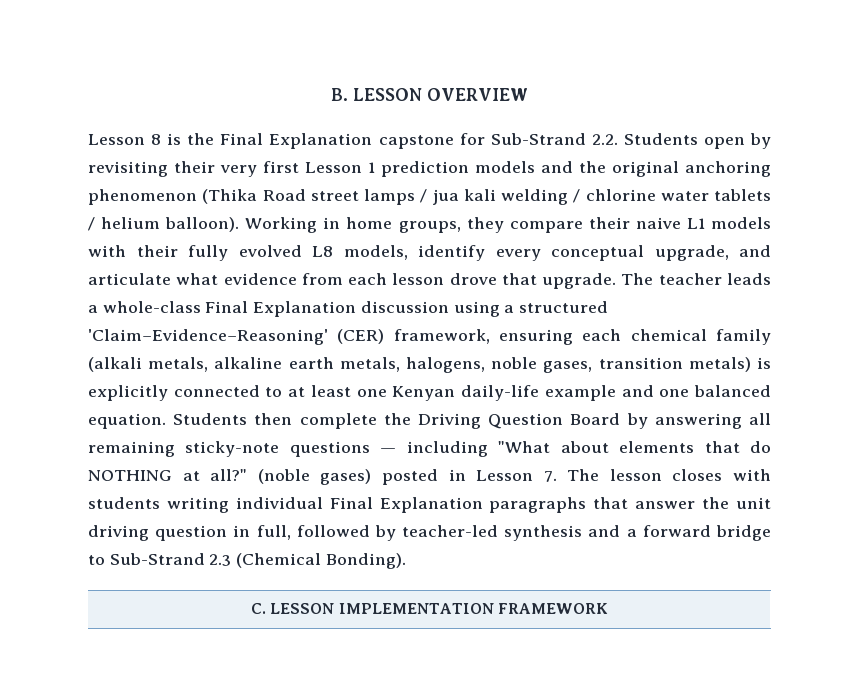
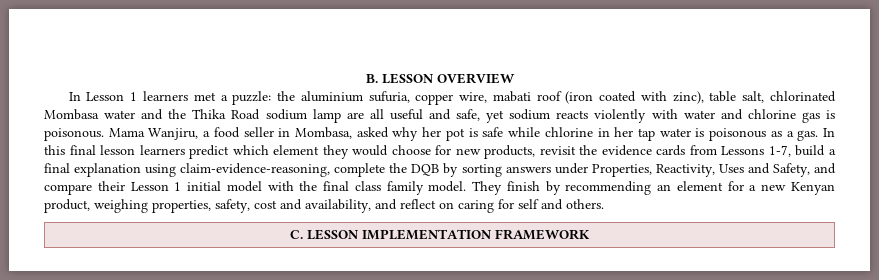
[88,133,771,149] [88,161,771,177] [88,189,771,205] [88,217,772,233] [88,245,771,261] [88,273,771,289] [88,301,609,317] [88,329,771,345] [88,357,771,373] [88,385,772,401] [88,413,771,429] [88,441,772,457] [88,469,771,485] [88,497,772,513] [88,525,771,541] [88,553,406,569] Lesson 8 is the Final Explanation capstone for Sub-Strand 2.2. Students open by revisiting their very first Lesson 1 prediction models and the original anchoring phenomenon (Thika Road street lamps / jua kali welding / chlorine water tablets / helium balloon). Working in home groups, they compare their naive L1 models with their fully evolved L8 models, identify every conceptual upgrade, and articulate what evidence from each lesson drove that upgrade. The teacher leads a whole-class Final Explanation discussion using a structured 'Claim–Evidence–Reasoning' (CER) framework, ensuring each chemical family (alkali metals, alkaline earth metals, halogens, noble gases, transition metals) is explicitly connected to at least one Kenyan daily-life example and one balanced equation. Students then complete the Driving Question Board by answering all remaining sticky-note questions — including "What about elements that do NOTHING at all?" (noble gases) posted in Lesson 7. The lesson closes with students writing individual Final Explanation paragraphs that answer the unit driving question in full, followed by teacher-led synthesis and a forward bridge to Sub-Strand 2.3 (Chemical Bonding). -> [68,91,837,105] [44,109,835,123] [44,127,836,141] [44,145,836,159] [44,163,836,177] [44,181,836,195] [44,199,604,213] In Lesson 1 learners met a puzzle: the aluminium sufuria, copper wire, mabati roof (iron coated with zinc), table salt, chlorinated Mombasa water and the Thika Road sodium lamp are all useful and safe, yet sodium reacts violently with water and chlorine gas is poisonous. Mama Wanjiru, a food seller in Mombasa, asked why her pot is safe while chlorine in her tap water is poisonous as a gas. In this final lesson learners predict which element they would choose for new products, revisit the evidence cards from Lessons 1-7, build a final explanation using claim-evidence-reasoning, complete the DQB by sorting answers under Properties, Reactivity, Uses and Safety, and compare their Lesson 1 initial model with the final class family model. They finish by recommending an element for a new Kenyan product, weighing properties, safety, cost and availability, and reflect on caring for self and others.

